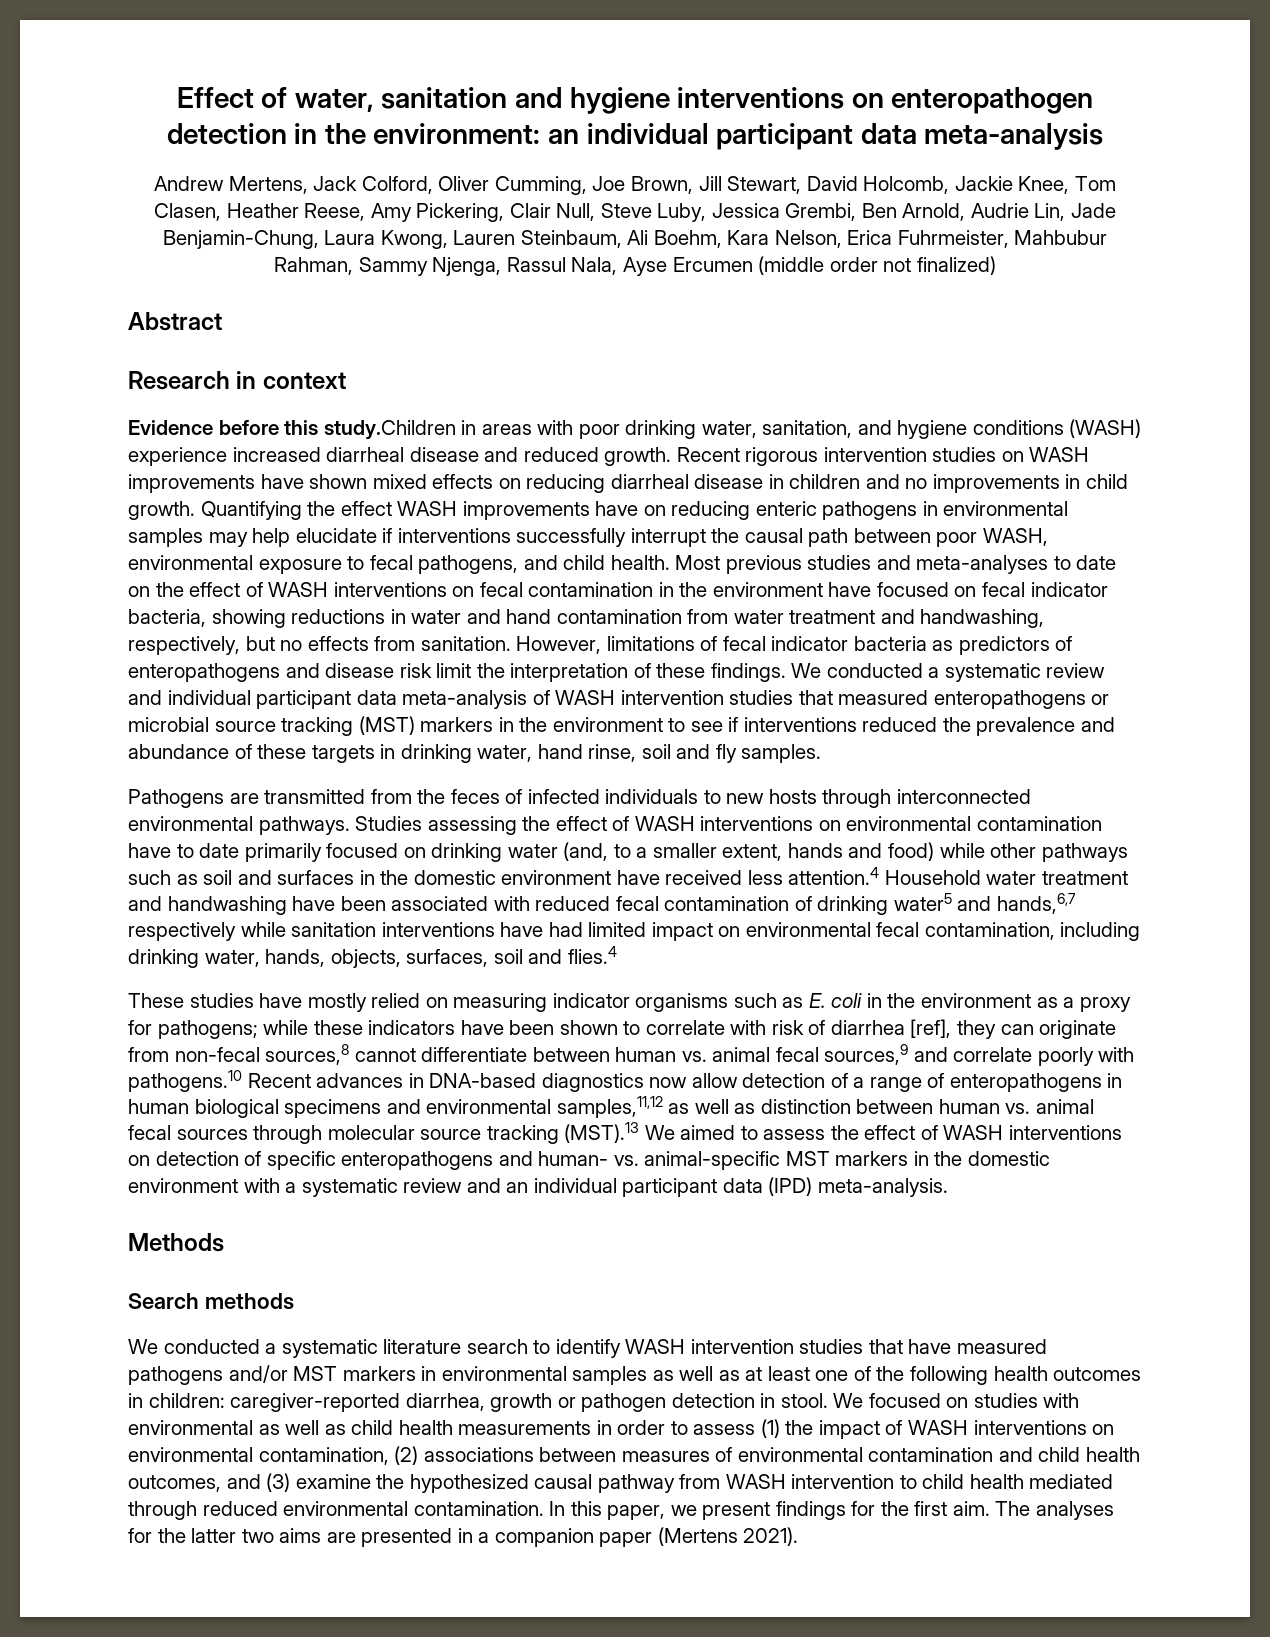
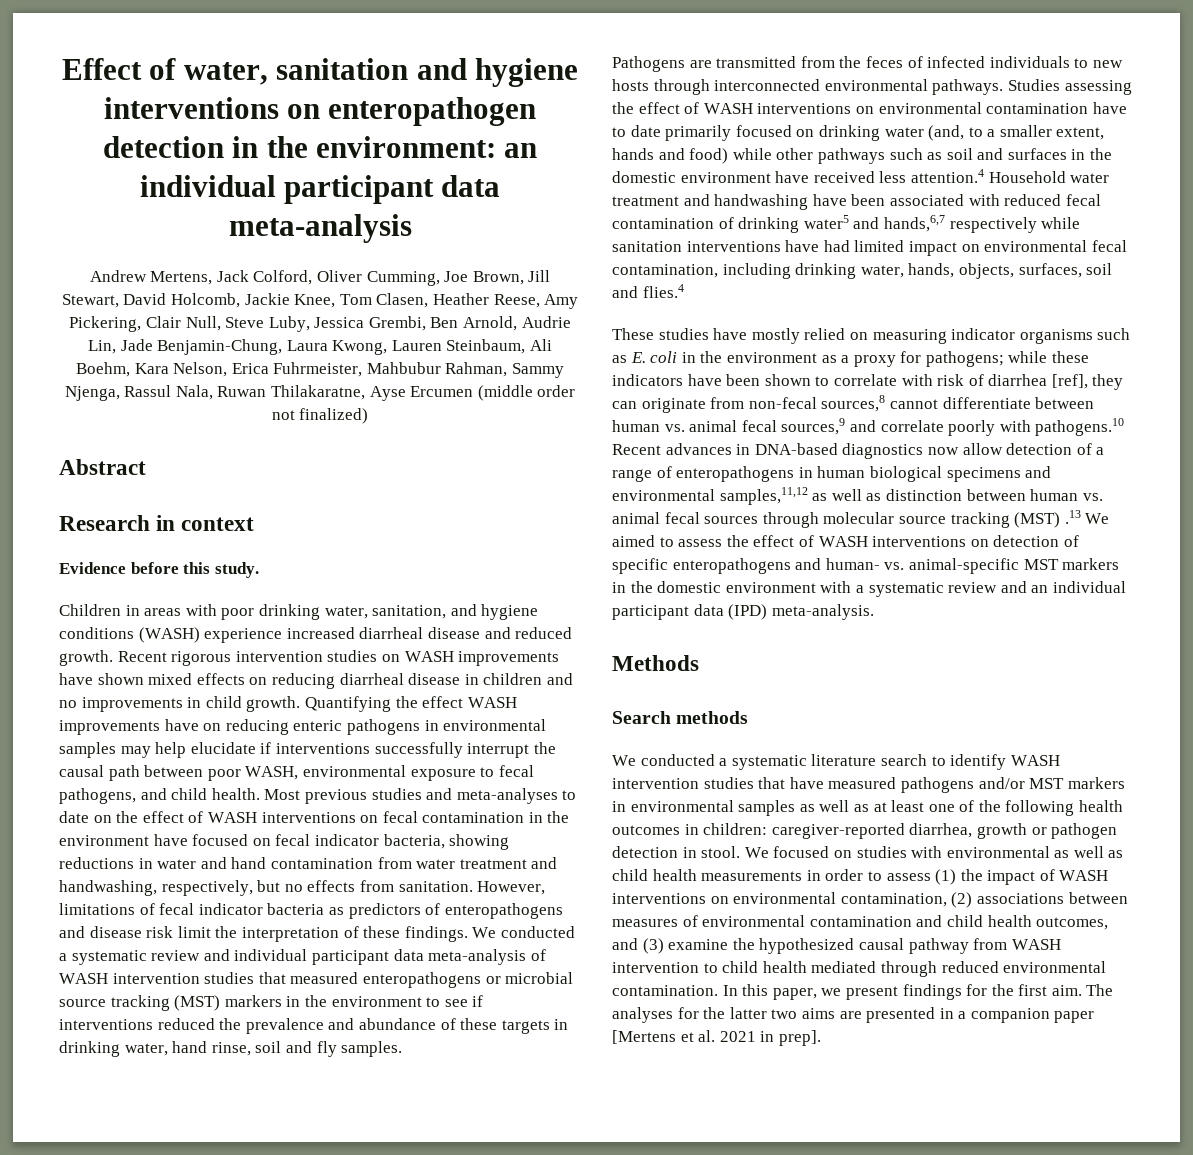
(618, 266) none -> [217,385,365,400] Ruwan Thilakaratne,
[323,420,456,440] study.Children -> [214,562,259,578] [59,604,121,616] study. // Children
[564,1122,640,1143] (MST).13 -> [1014,510,1081,528] (MST) .13
[657,1527,799,1546] (Mertens 2021). -> [612,1030,821,1046] [Mertens et al. 2021 in prep].

